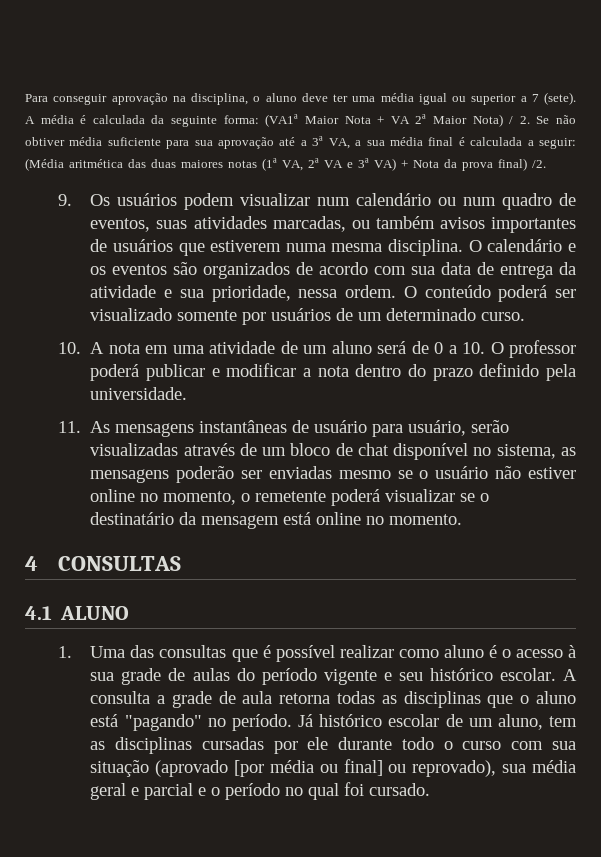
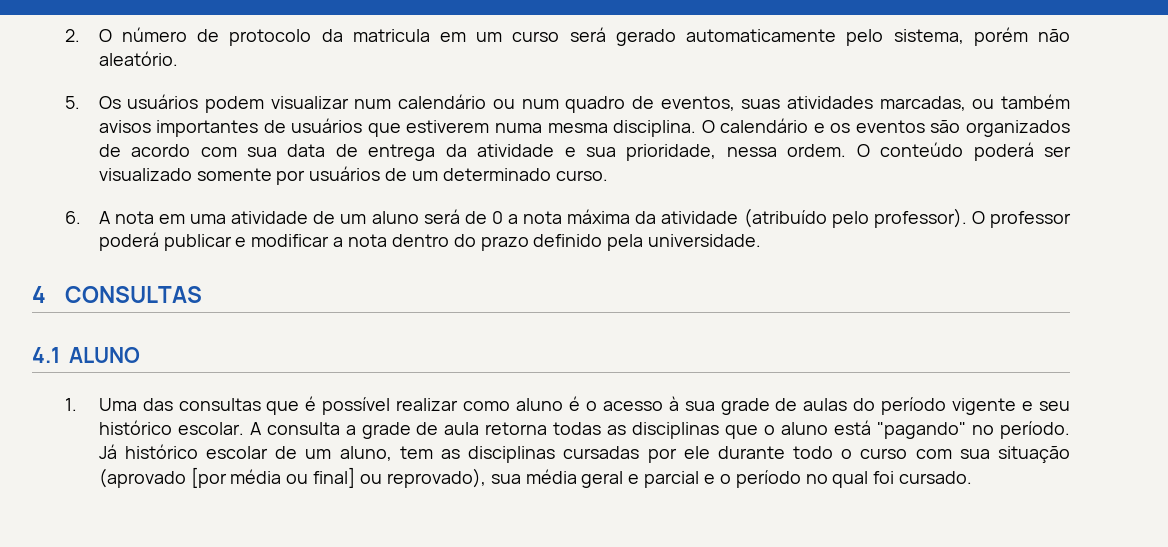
[25,92,576,105] [25,114,576,127] [25,136,577,149] [25,158,546,171] [57,194,72,206] Para conseguir aprovação na disciplina, o aluno deve ter uma média igual ou superior a 7 (sete). A média é calculada da seguinte forma: (VA1ª Maior Nota + VA 2ª Maior Nota) / 2. Se não obtiver média suficiente para sua aprovação até a 3ª VA, a sua média final é calculada a seguir: (Média aritmética das duas maiores notas (1ª VA, 2ª VA e 3ª VA) + Nota da prova final) /2. // 9. -> [65,27,1071,46] [98,51,178,66] [65,96,81,109] 2. O número de protocolo da matricula em um curso será gerado automaticamente pelo sistema, porém não aleatório. // 5.
[57,342,81,354] 10. -> [65,211,82,224] 6.
[462,342,486,354] 10. -> [523,208,967,228] nota máxima da atividade (atribuído pelo professor).
[57,420,510,437] [90,443,577,460] [90,466,576,483] [90,489,490,506] [90,512,463,529] // 11. As mensagens instantâneas de usuário para usuário, serão visualizadas através de um bloco de chat disponível no sistema, as mensagens poderão ser enviadas mesmo se o usuário não estiver online no momento, o remetente poderá visualizar se o destinatário da mensagem está online no momento. -> (762, 240) none

